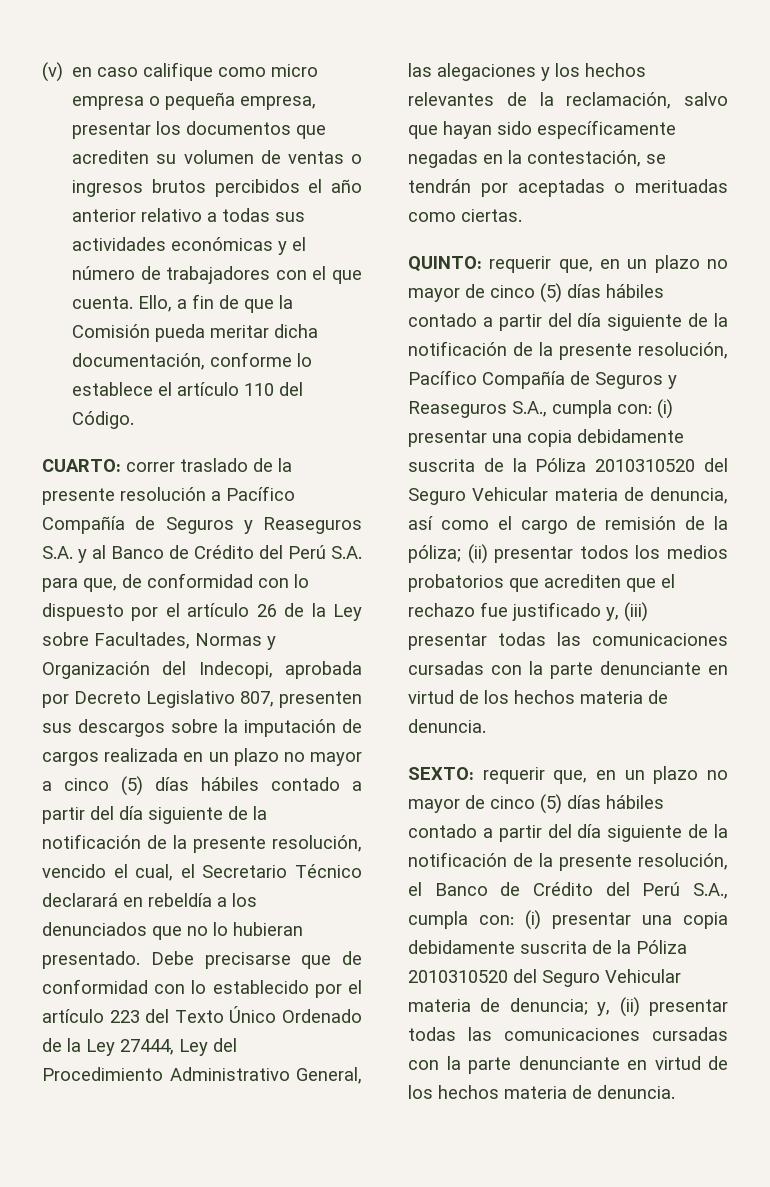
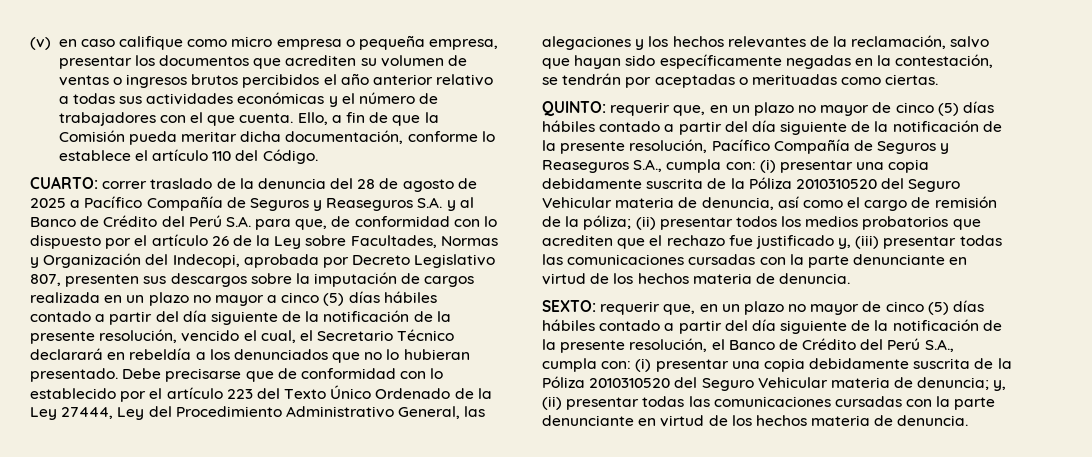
[42,487,206,505] presente resolución -> [257,178,477,192] [30,198,66,208] denuncia del 28 de agosto de 2025

